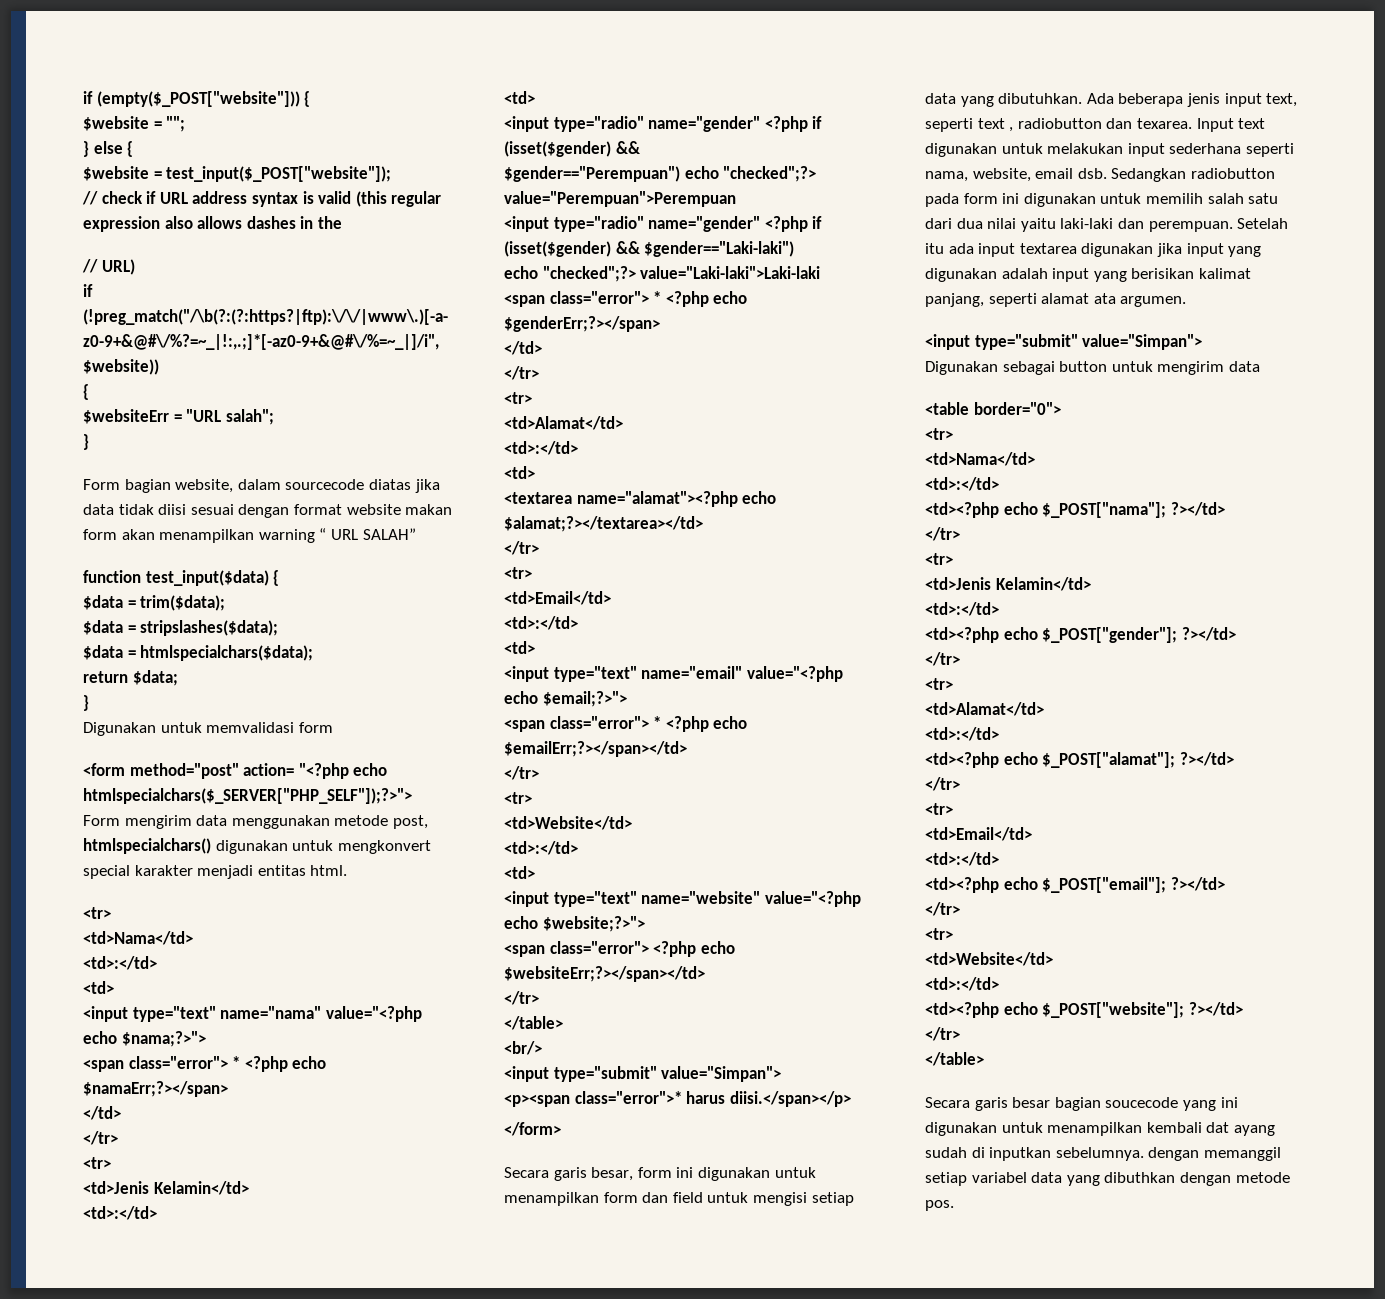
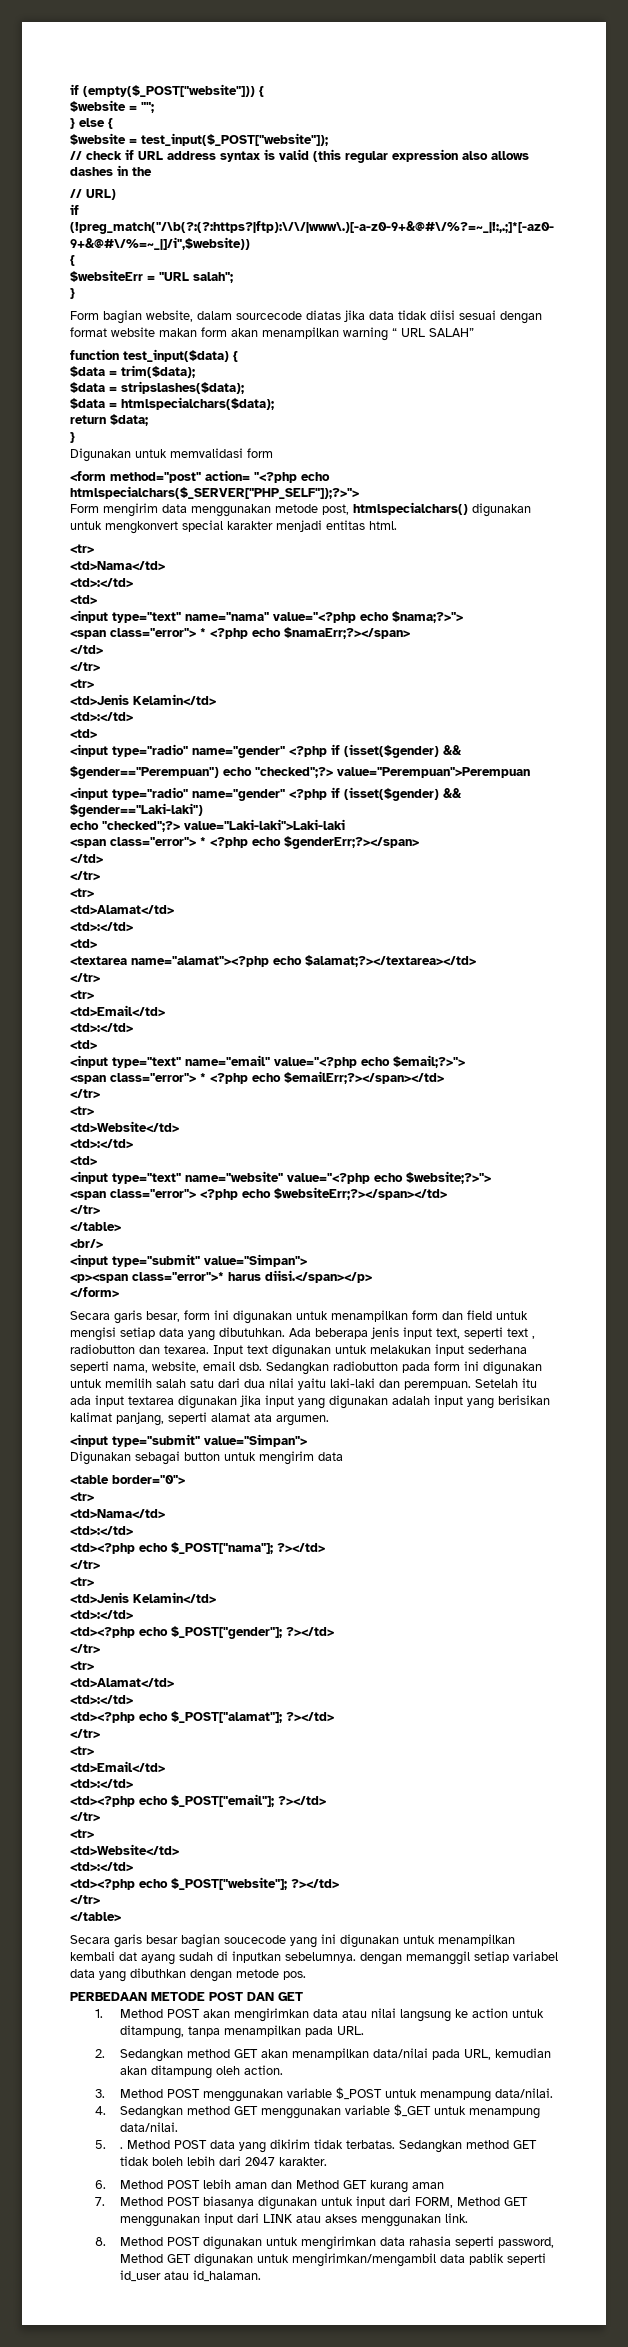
(954, 1205) none -> [70,1992,303,2001] [95,2008,545,2022] [120,2025,365,2039] [95,2048,552,2062] [120,2065,284,2079] [95,2087,554,2102] [95,2104,541,2119] [120,2122,179,2132] [95,2139,538,2153] [120,2156,328,2166] [95,2179,445,2193] [95,2196,529,2210] [120,2213,469,2227] [95,2236,555,2250] [120,2253,547,2267] [120,2270,262,2282] // PERBEDAAN METODE POST DAN GET // 1. Method POST akan mengirimkan data atau nilai langsung ke action untuk ditampung, tanpa menampilkan pada URL. // 2. Sedangkan method GET akan menampilkan data/nilai pada URL, kemudian akan ditampung oleh action. // 3. Method POST menggunakan variable $_POST untuk menampung data/nilai. // 4. Sedangkan method GET menggunakan variable $_GET untuk menampung data/nilai. // 5. . Method POST data yang dikirim tidak terbatas. Sedangkan method GET tidak boleh lebih dari 2047 karakter. // 6. Method POST lebih aman dan Method GET kurang aman // 7. Method POST biasanya digunakan untuk input dari FORM, Method GET menggunakan input dari LINK atau akses menggunakan link. // 8. Method POST digunakan untuk mengirimkan data rahasia seperti password, Method GET digunakan untuk mengirimkan/mengambil data pablik seperti id_user atau id_halaman.

